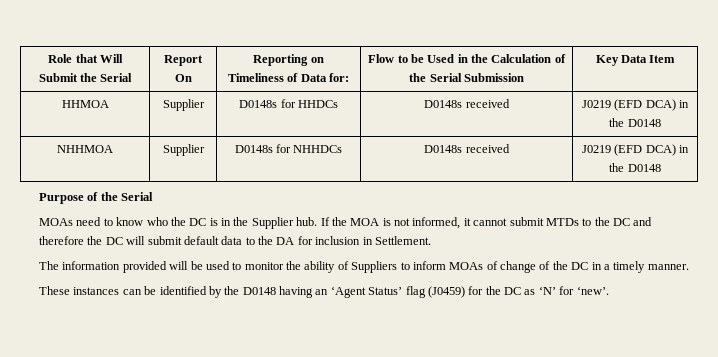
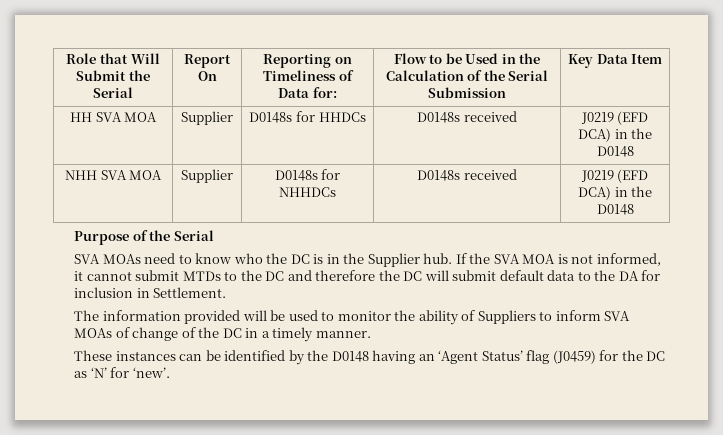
[61,100,109,108] HHMOA -> [69,112,158,122] HH SVA MOA
[57,145,113,153] NHHMOA -> [64,170,163,180] NHH SVA MOA
(154, 196) none -> [74,254,101,264] SVA
(347, 221) none -> [493,254,520,264] SVA
(446, 265) none -> [604,311,631,321] SVA

